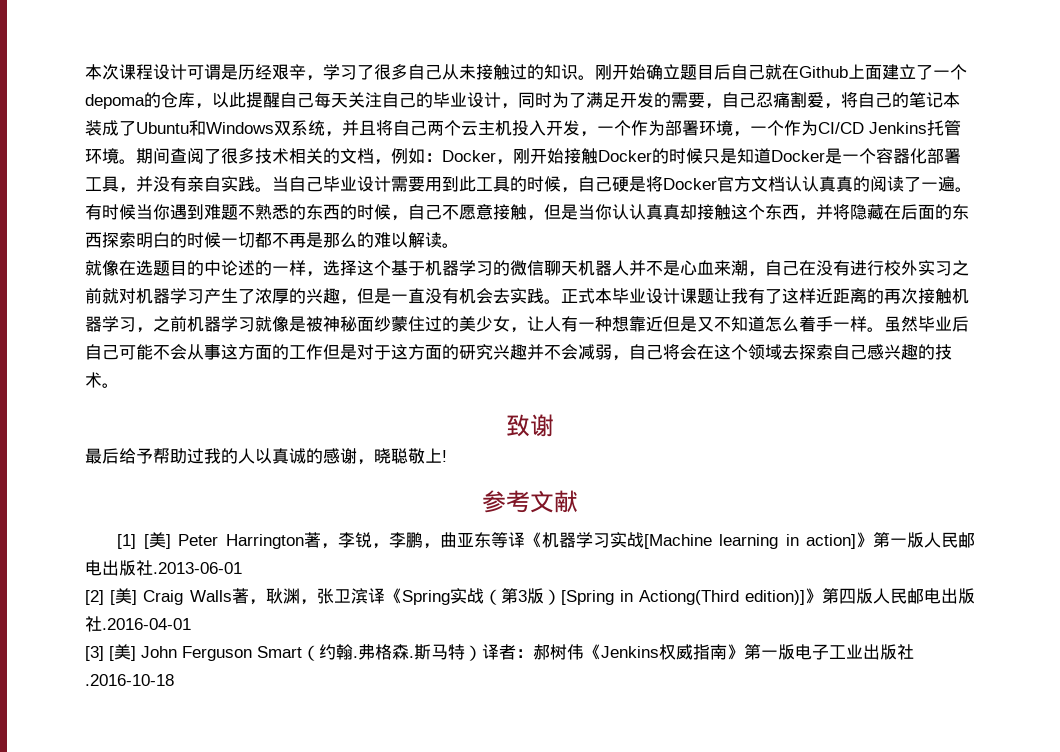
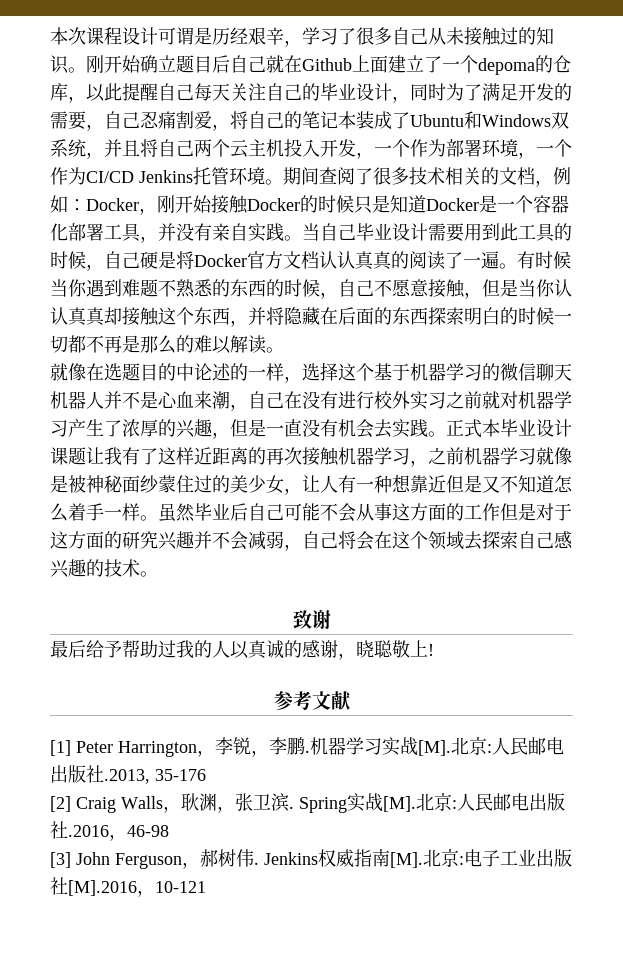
[143,532,171,549] [美] -> (71, 748) none
[303,532,321,548] 著 -> (197, 749) none
[422,532,975,549] [85,560,242,576] ，曲亚东等译《机器学习实战[Machine learning in action]》第一版人民邮电出版社.2013-06-01 -> [305,737,564,756] [50,765,206,784] .机器学习实战[M].北京:人民邮电出版社.2013, 35-176
[110,588,138,605] [美] -> (71, 804) none
[231,588,249,604] 著 -> (163, 802) none
[367,588,402,604] 译《 -> [289,806,294,809] .
[483,588,975,605] [85,616,191,632] （第3版）[Spring in Actiong(Third edition)]》第四版人民邮电出版社.2016-04-01 -> [383,793,565,812] [50,821,169,841] [M].北京:人民邮电出版社.2016，46-98
[109,644,795,661] [美] John Ferguson Smart（约翰.弗格森.斯马特）译者：郝树伟《Jenkins权威指南》第一版 -> [76,848,464,869] John Ferguson，郝树伟. Jenkins权威指南[M].北京:
[85,674,174,686] .2016-10-18 -> [68,880,206,897] [M].2016，10-121

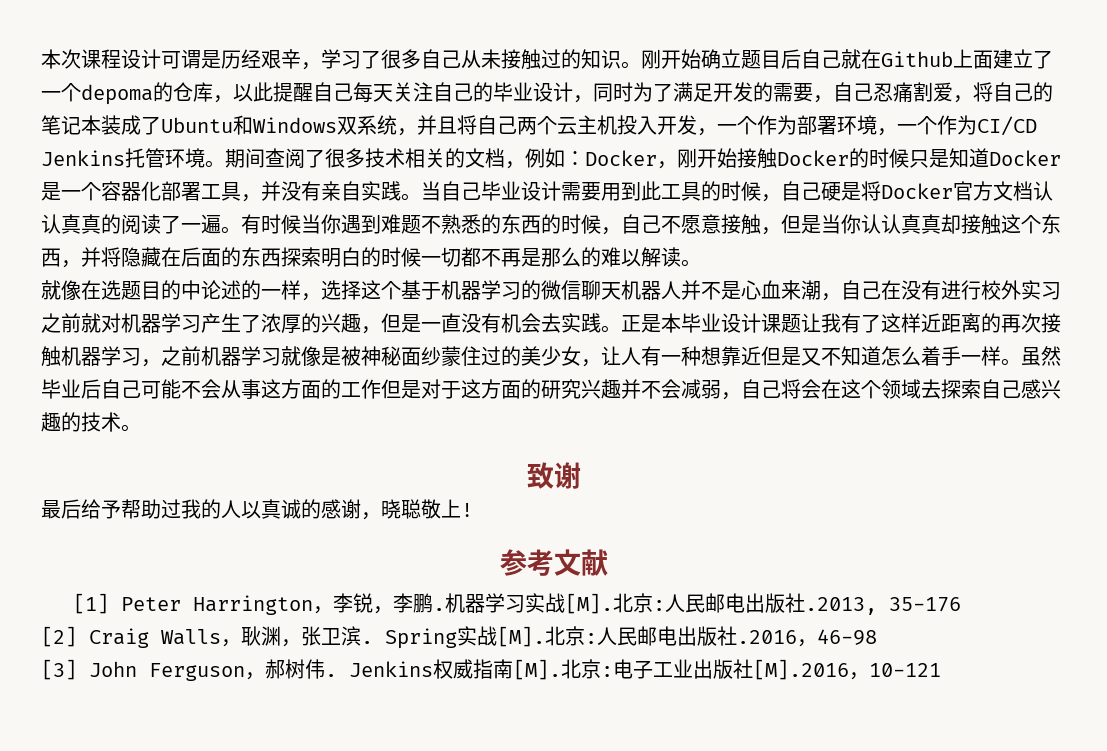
[464,419,482,438] 式 -> [641,314,661,333] 是

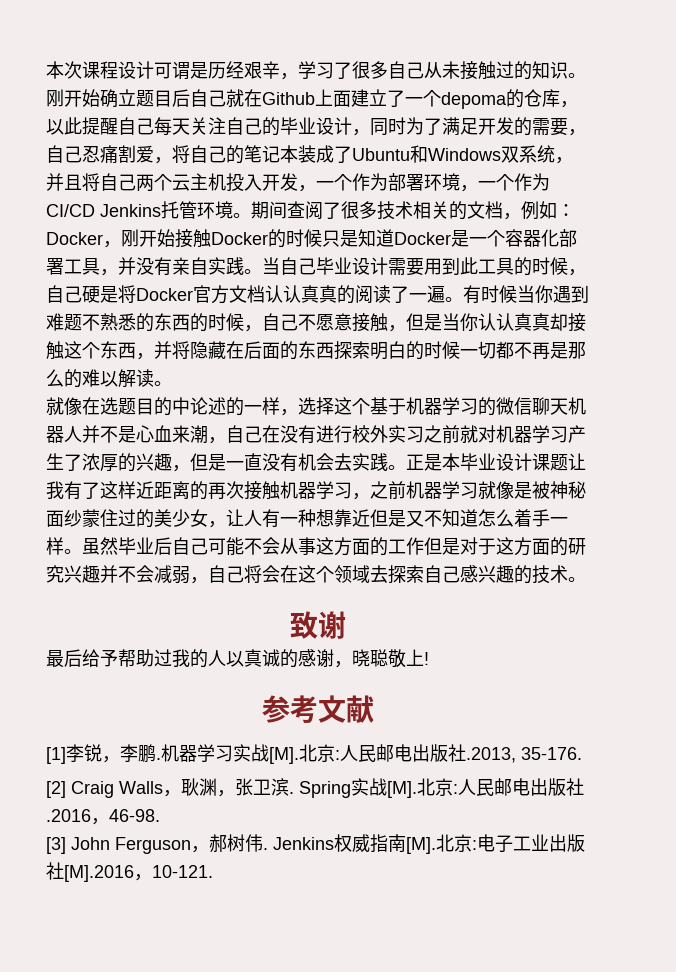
[120,595,333,615] Peter Harrington， -> (66, 755) none
[888,597,961,612] 35-176 -> [521,747,582,760] 35-176.
[817,629,877,645] 46-98 -> [109,809,160,822] 46-98.
[869,663,941,677] 10-121 -> [152,865,213,878] 10-121.

